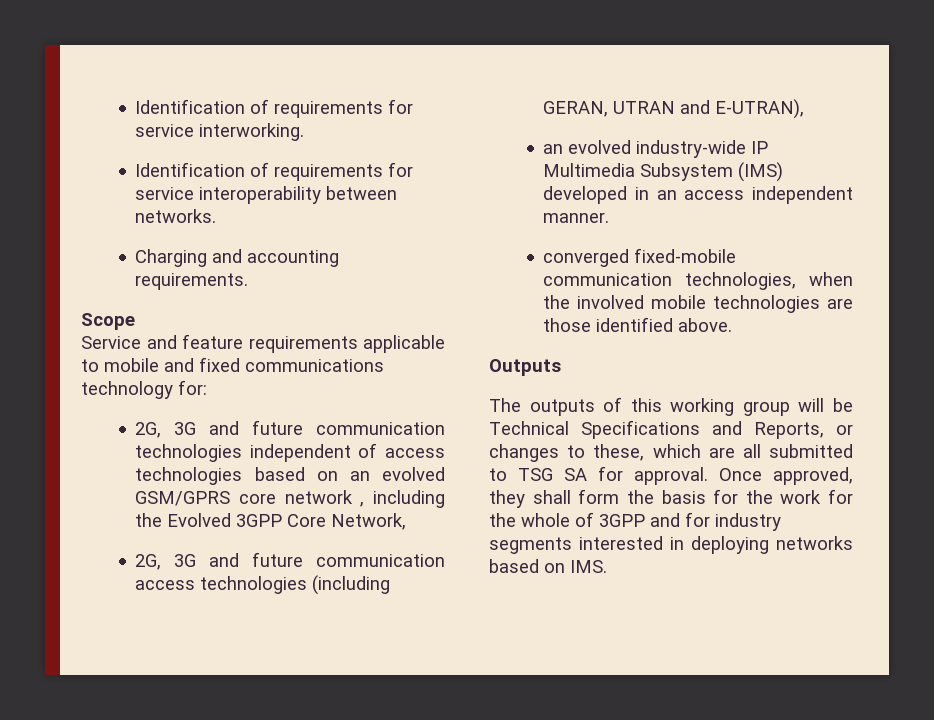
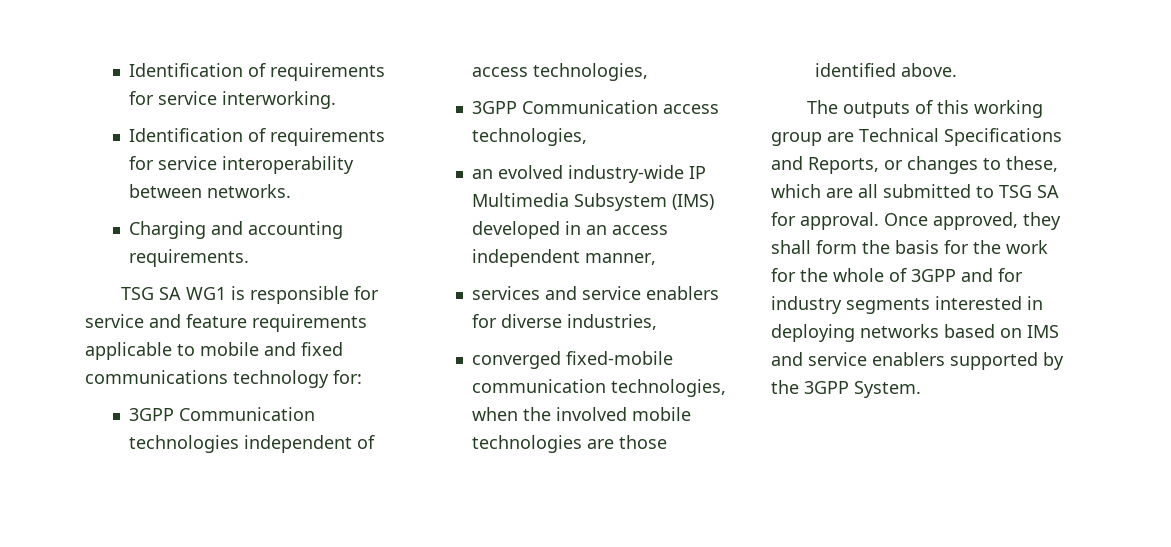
[81,313,135,330] [81,336,141,349] Scope // Service -> [120,286,379,304] [85,314,144,328] TSG SA WG1 is responsible for service
[135,420,445,438] [135,443,445,462] [135,467,446,485] [135,490,446,508] [135,513,407,530] [135,552,445,570] [135,575,391,595] [543,99,805,119] 2G, 3G and future communication technologies independent of access technologies based on an evolved GSM/GPRS core network , including the Evolved 3GPP Core Network, // 2G, 3G and future communication access technologies (including GERAN, UTRAN and E-UTRAN), -> [129,407,316,421] [129,435,376,453] [472,63,649,81] [472,100,720,114] [472,128,588,146] 3GPP Communication technologies independent of access technologies, // 3GPP Communication access technologies,
[543,212,610,223] manner. -> [585,253,657,265] [472,286,720,300] [472,314,658,330] manner, // services and service enablers for diverse industries,
[489,359,561,376] // Outputs -> (958, 70) none
[798,398,853,412] will be -> [827,132,854,142] are
[570,560,607,573] IMS. -> [1027,325,1059,338] [771,352,1064,370] [771,380,921,398] IMS and service enablers supported by the 3GPP System.

